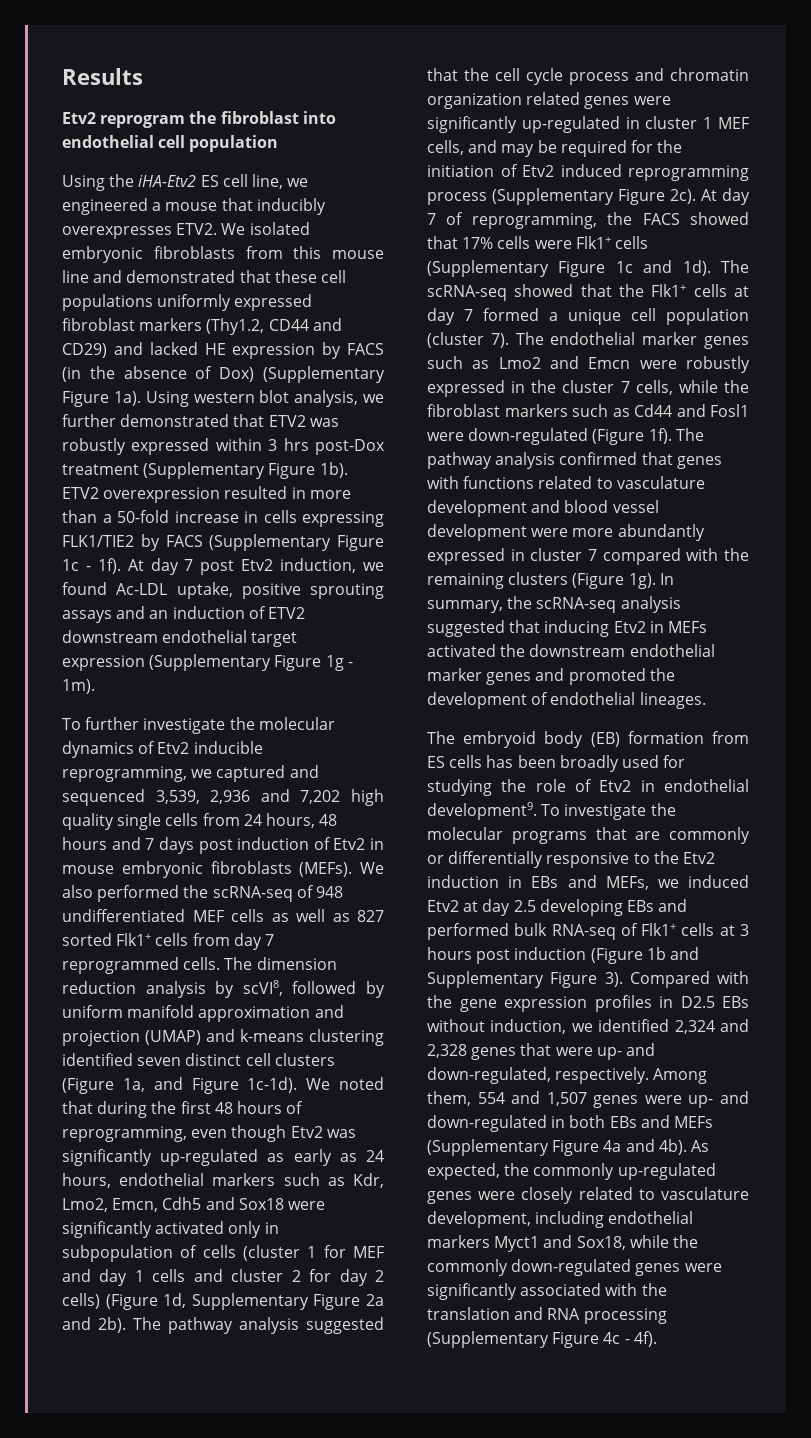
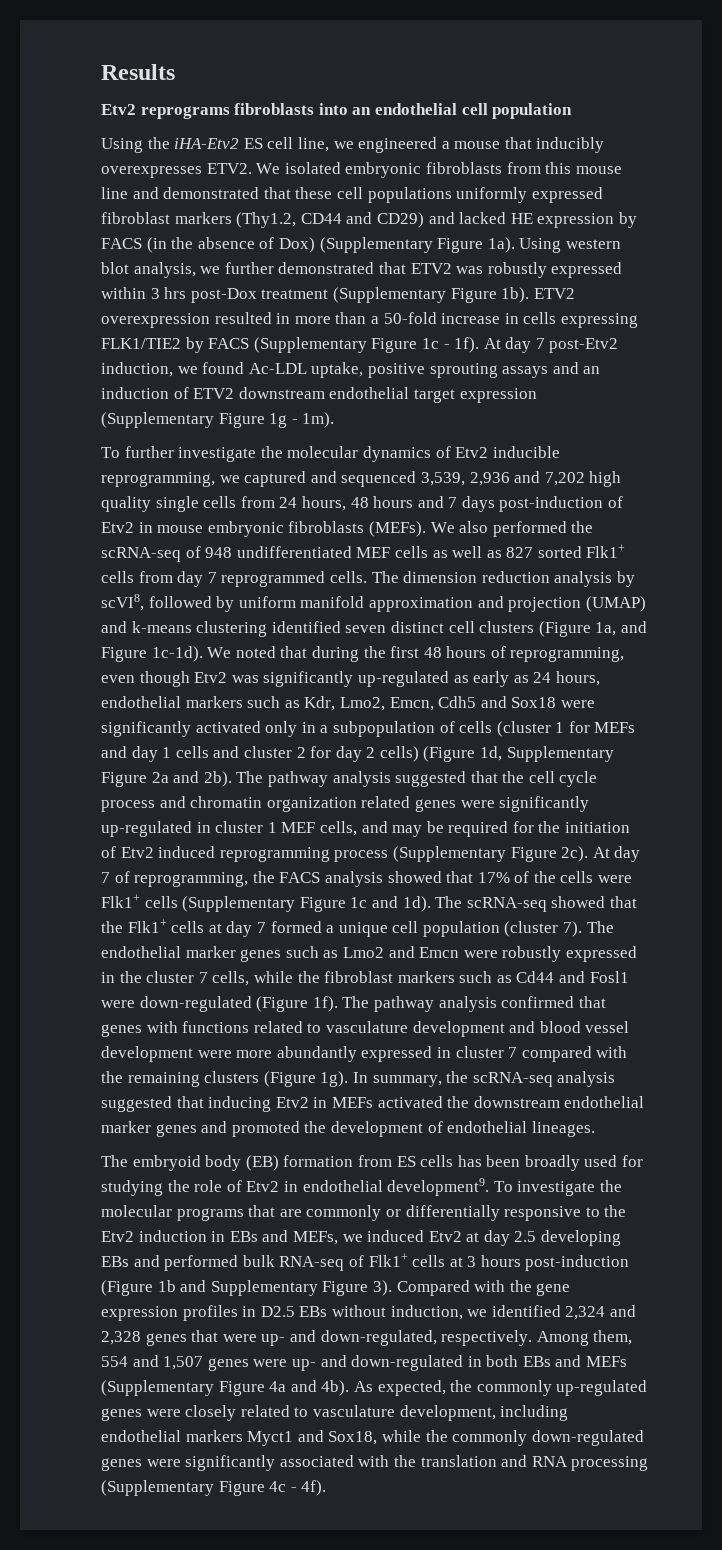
[100,111,336,128] reprogram the fibroblast into -> [140,103,372,119] reprograms fibroblasts into an
[200,559,274,575] post Etv2 -> [549,338,619,353] post-Etv2
[198,837,310,854] post induction -> [499,496,604,512] post-induction
(279, 1228) none -> [320,725,329,733] a
[353,1246,384,1258] MEF -> [594,722,636,733] MEFs
(680, 219) none -> [324,871,383,887] analysis
(494, 243) none -> [514,871,556,883] of the
[476,947,587,964] post induction -> [525,1255,630,1271] post-induction

